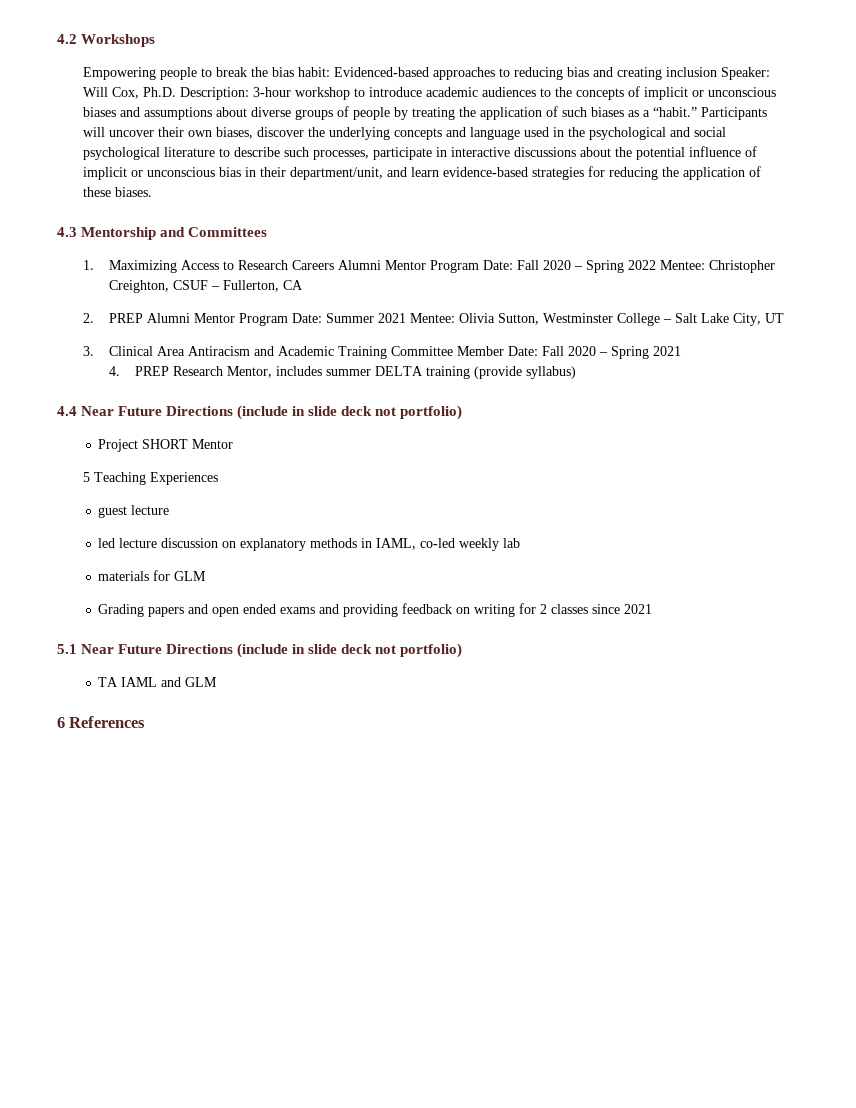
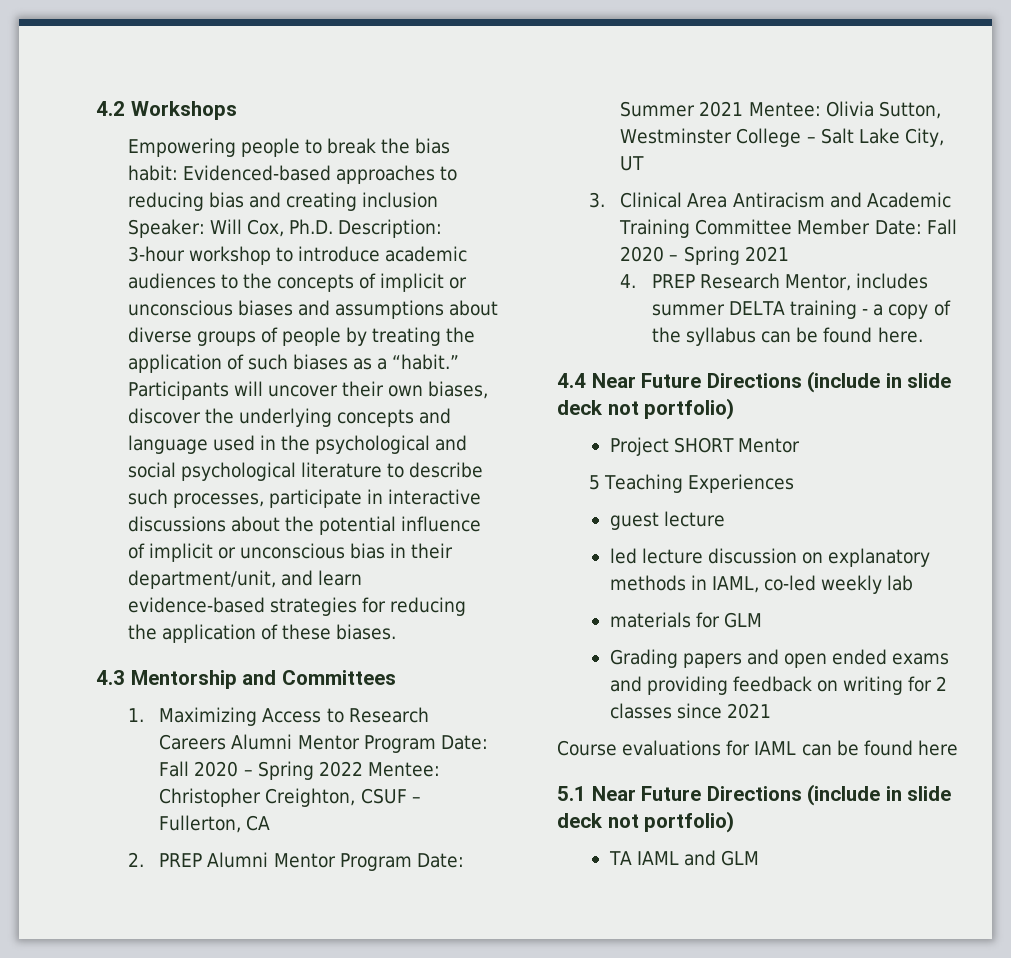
[473,366,576,379] (provide syllabus) -> [862,300,951,319] [651,327,923,346] - a copy of the syllabus can be found here.
(653, 609) none -> [557,740,958,756] // Course evaluations for IAML can be found here
[57,716,146,728] // 6 References -> (759, 858) none

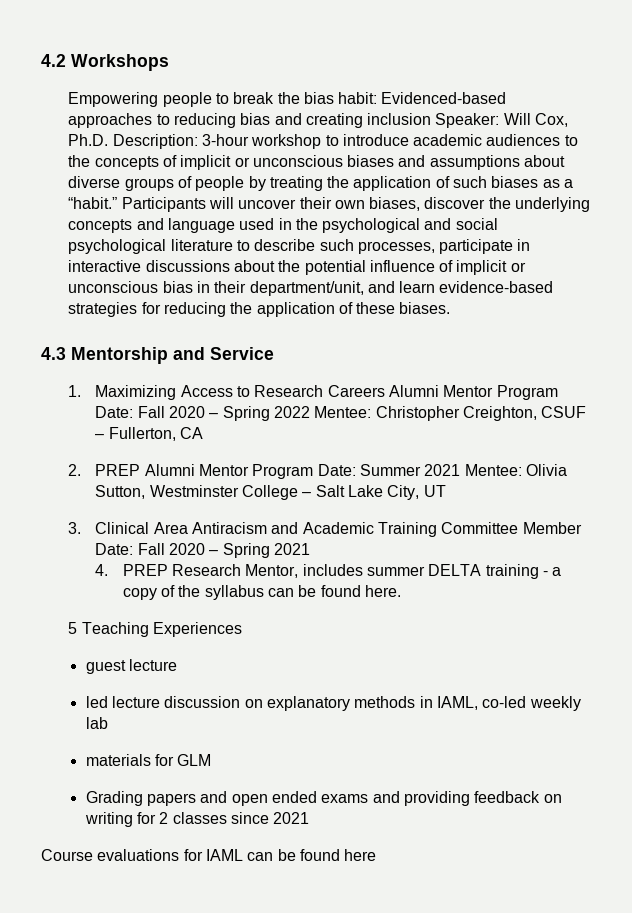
[281,670,396,685] Committees -> [210,347,274,360] Service
[557,371,952,393] [557,398,735,420] [609,437,800,456] // 4.4 Near Future Directions (include in slide deck not portfolio) // Project SHORT Mentor -> (401, 591) none
[557,784,952,806] [557,811,735,833] [608,850,759,866] // 5.1 Near Future Directions (include in slide deck not portfolio) // TA IAML and GLM -> (377, 855) none

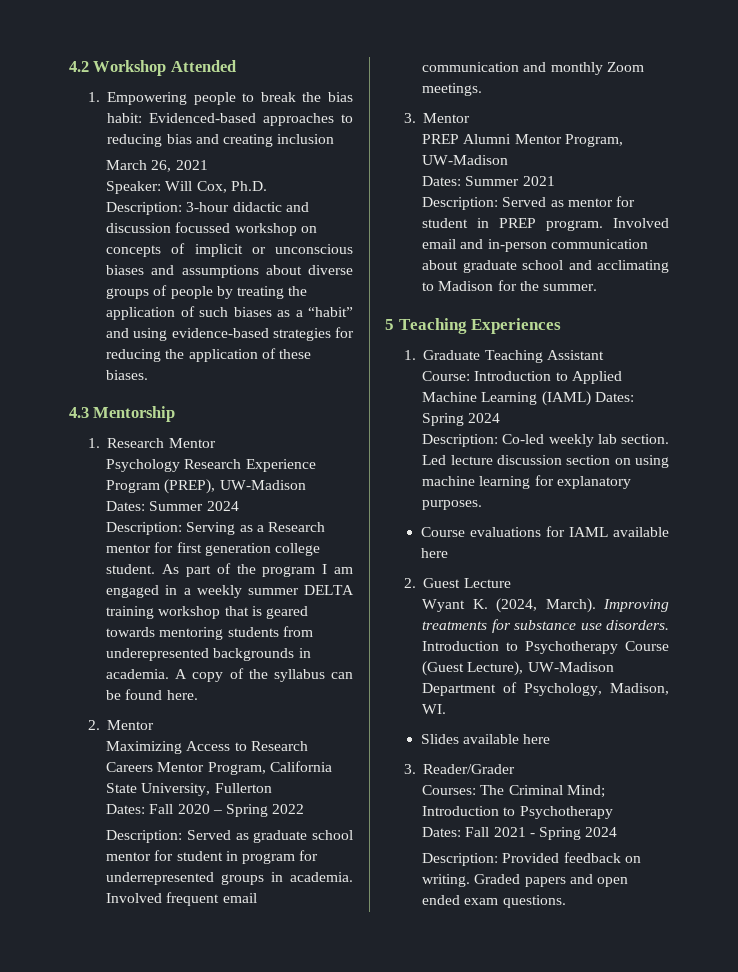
[71,54,169,71] Workshops // -> [93,60,236,76] [87,92,100,102] Workshop Attended // 1.
(432, 119) none -> [106,160,208,172] // March 26, 2021 //
(109, 140) none -> (267, 186) //
[251,134,578,149] [68,155,91,167] workshop to introduce academic audiences to the -> [232,202,309,212] [106,222,317,236] didactic and discussion focussed workshop on
[68,197,591,212] [68,218,498,233] [68,239,531,254] [68,260,526,275] [68,281,436,296] “habit.” Participants will uncover their own biases, discover the underlying concepts and language used in the psychological and social psychological literature to describe such processes, participate in interactive discussions about the potential influence of implicit or unconscious bias in their department/unit, and learn -> [307,307,353,317] [106,328,168,341] “habit” and using
[173,347,274,360] [68,385,558,400] [95,406,587,421] [95,427,204,441] [68,464,567,479] [95,485,446,500] [68,522,582,537] [95,543,311,558] [95,564,562,579] and Service // 1. Maximizing Access to Research Careers Alumni Mentor Program Date: Fall 2020 – Spring 2022 Mentee: Christopher Creighton, CSUF – Fullerton, CA // 2. PREP Alumni Mentor Program Date: Summer 2021 Mentee: Olivia Sutton, Westminster College – Salt Lake City, UT // 3. Clinical Area Antiracism and Academic Training Committee Member Date: Fall 2020 – Spring 2021 // 4. PREP Research Mentor, includes summer DELTA training - a -> [87,438,216,448] [106,459,316,472] [106,479,306,494] [106,501,239,511] [106,522,325,535] [106,542,320,556] [106,563,353,577] [106,585,354,598] [106,606,308,619] [106,626,313,640] [106,648,311,661] [106,669,188,679] // 1. Research Mentor // Psychology Research Experience Program (PREP), UW-Madison // Dates: Summer 2024 // Description: Serving as a Research mentor for first generation college student. As part of the program I am engaged in a weekly summer DELTA training workshop that is geared towards mentoring students from underepresented backgrounds in academia. A
[68,622,242,637] [85,659,178,674] [85,696,581,711] [85,717,108,729] [85,754,212,766] [85,791,562,806] [84,812,310,827] [41,849,377,861] 5 Teaching Experiences // guest lecture // led lecture discussion on explanatory methods in IAML, co-led weekly lab // materials for GLM // Grading papers and open ended exams and providing feedback on writing for 2 classes since 2021 // Course evaluations for IAML can be found here -> [87,720,155,730] [106,741,308,754] [106,761,332,775] [106,783,272,796] [106,804,305,817] [106,830,353,843] [106,850,319,864] [106,872,353,885] [106,892,257,906] [422,62,644,75] [422,83,483,96] [403,113,471,123] [422,134,623,147] [422,155,509,165] [422,176,555,186] [422,196,635,210] [422,218,669,231] [422,239,648,252] [422,260,669,273] [422,280,597,291] [385,318,562,334] [403,350,604,363] [422,371,622,384] [422,391,634,406] [422,413,501,426] [422,434,669,447] [422,455,669,468] [422,475,631,489] [422,500,483,510] [420,526,669,537] [420,548,448,558] [403,578,511,588] [422,598,669,613] [422,619,669,633] [422,641,669,654] [422,661,614,676] [422,682,669,696] [422,704,447,714] [420,734,551,744] [403,764,516,774] [422,785,605,798] [422,806,613,819] [422,827,618,840] [422,852,641,866] [422,874,628,887] [422,895,566,908] 2. Mentor // Maximizing Access to Research Careers Mentor Program, California State University, Fullerton // Dates: Fall 2020 – Spring 2022 // Description: Served as graduate school mentor for student in program for underrepresented groups in academia. Involved frequent email communication and monthly Zoom meetings. // 3. Mentor // PREP Alumni Mentor Program, UW-Madison // Dates: Summer 2021 // Description: Served as mentor for student in PREP program. Involved email and in-person communication about graduate school and acclimating to Madison for the summer. // 5 Teaching Experiences // 1. Graduate Teaching Assistant // Course: Introduction to Applied Machine Learning (IAML) Dates: Spring 2024 // Description: Co-led weekly lab section. Led lecture discussion section on using machine learning for explanatory purposes. // Course evaluations for IAML available here // 2. Guest Lecture // Wyant K. (2024, March). Improving treatments for substance use disorders. Introduction to Psychotherapy Course (Guest Lecture), UW-Madison Department of Psychology, Madison, WI. // Slides available here // 3. Reader/Grader // Courses: The Criminal Mind; Introduction to Psychotherapy // Dates: Fall 2021 - Spring 2024 // Description: Provided feedback on writing. Graded papers and open ended exam questions.

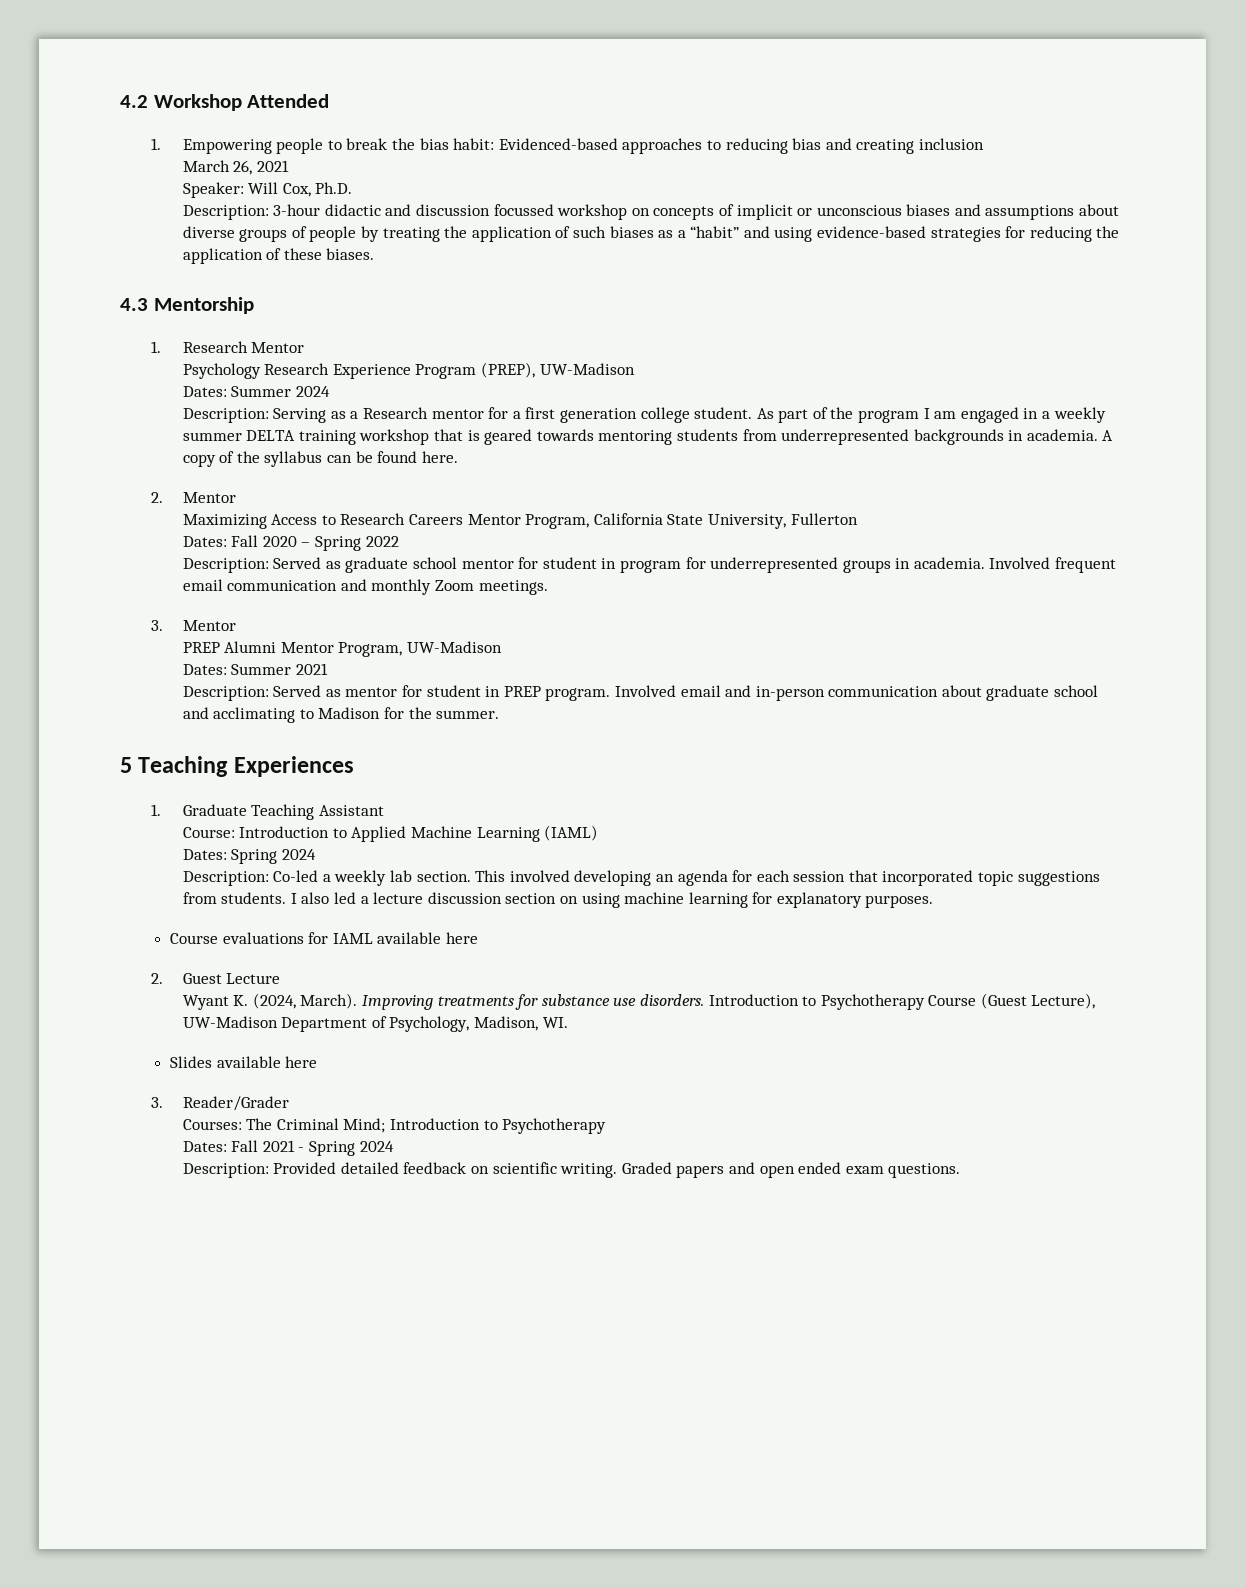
(174, 547) none -> [512,411,521,419] a
[106,648,210,661] underepresented -> [781,429,910,445] underrepresented
(591, 398) none -> (599, 833) //
(545, 439) none -> [322,874,331,882] a
[422,455,447,465] Led -> [475,870,1100,886] [182,892,369,904] This involved developing an agenda for each session that incorporated topic suggestions from students. I also led a
(560, 858) none -> [340,1162,399,1174] detailed
(641, 859) none -> [492,1162,557,1174] scientific

